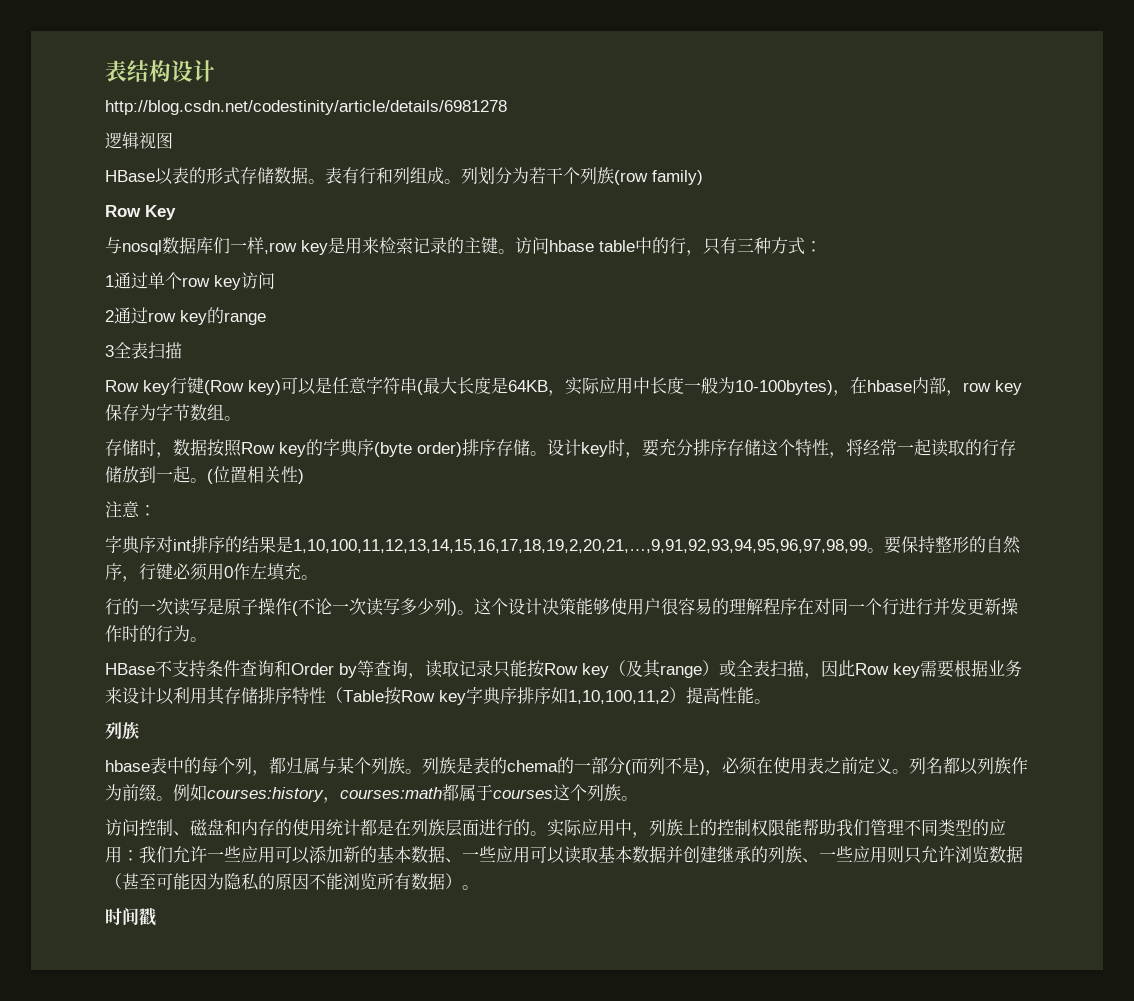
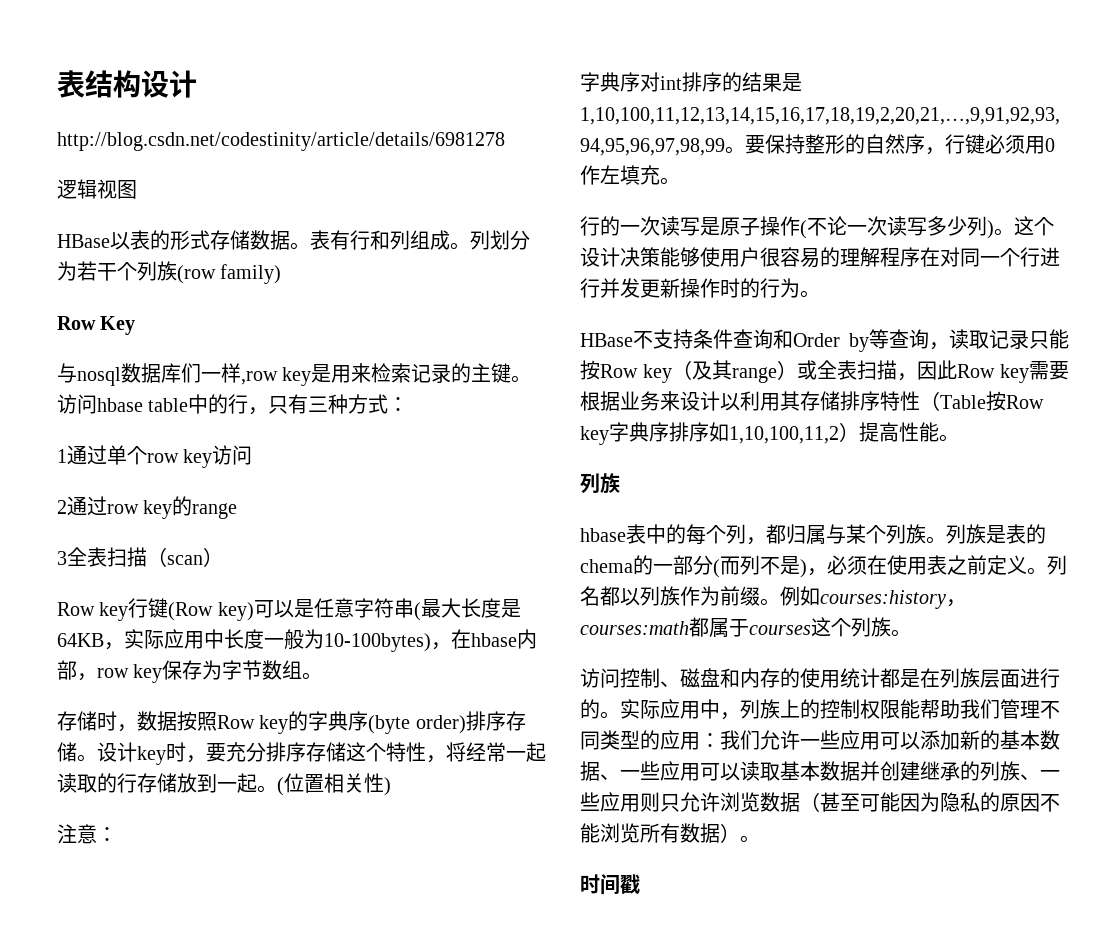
(182, 350) none -> [147,547,223,567] （scan）

